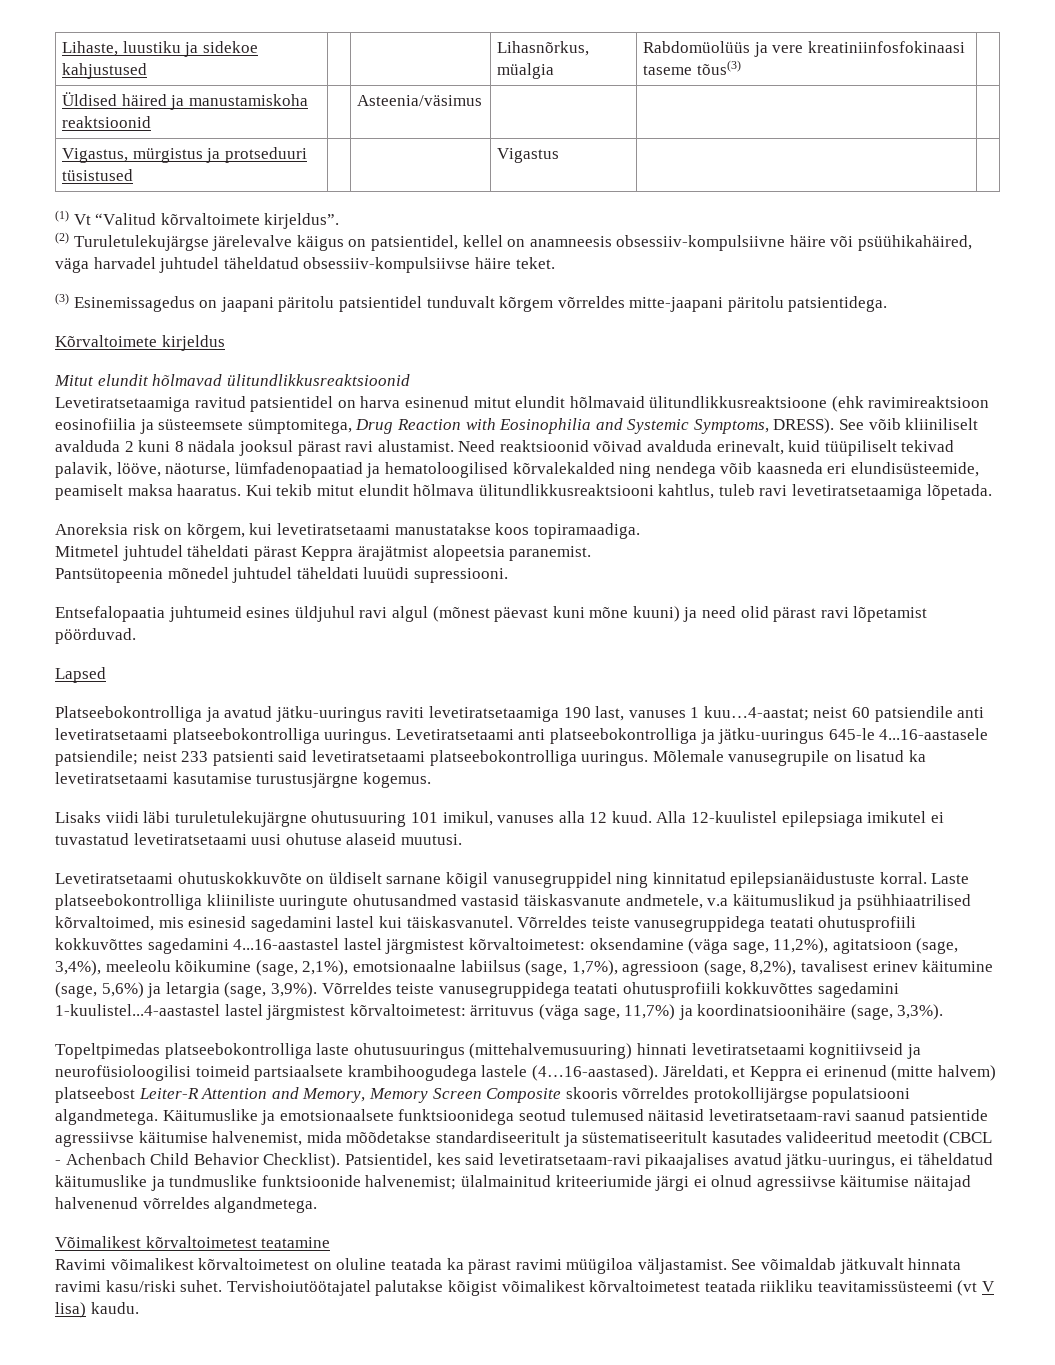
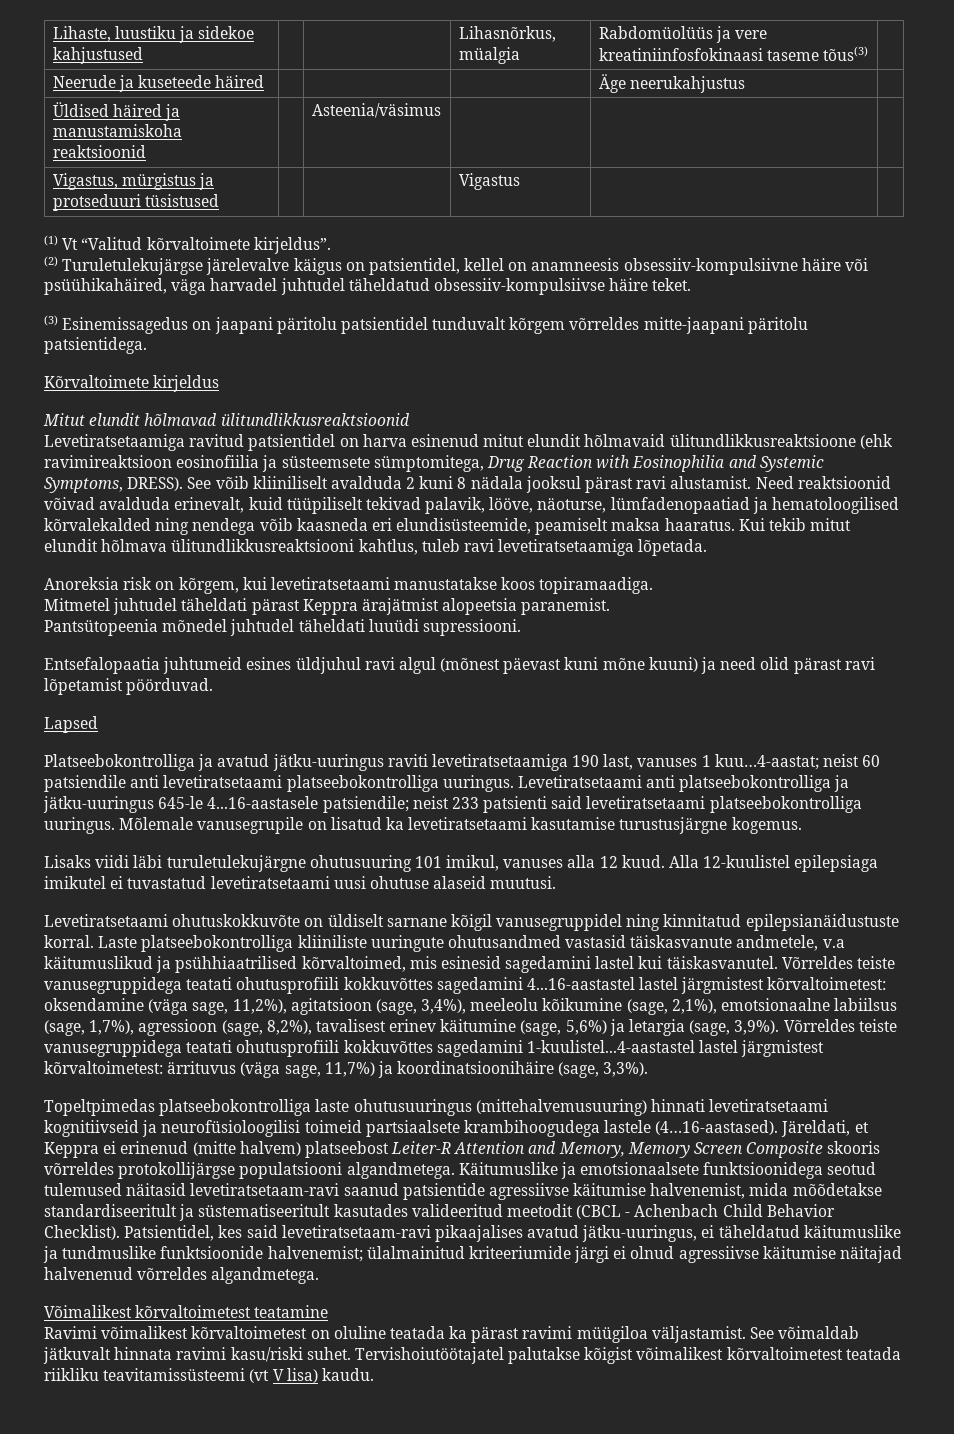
(741, 67) none -> [52,75,265,92] [598,74,745,93] // Neerude ja kuseteede häired | | | | Äge neerukahjustus |

